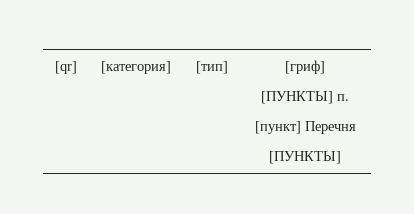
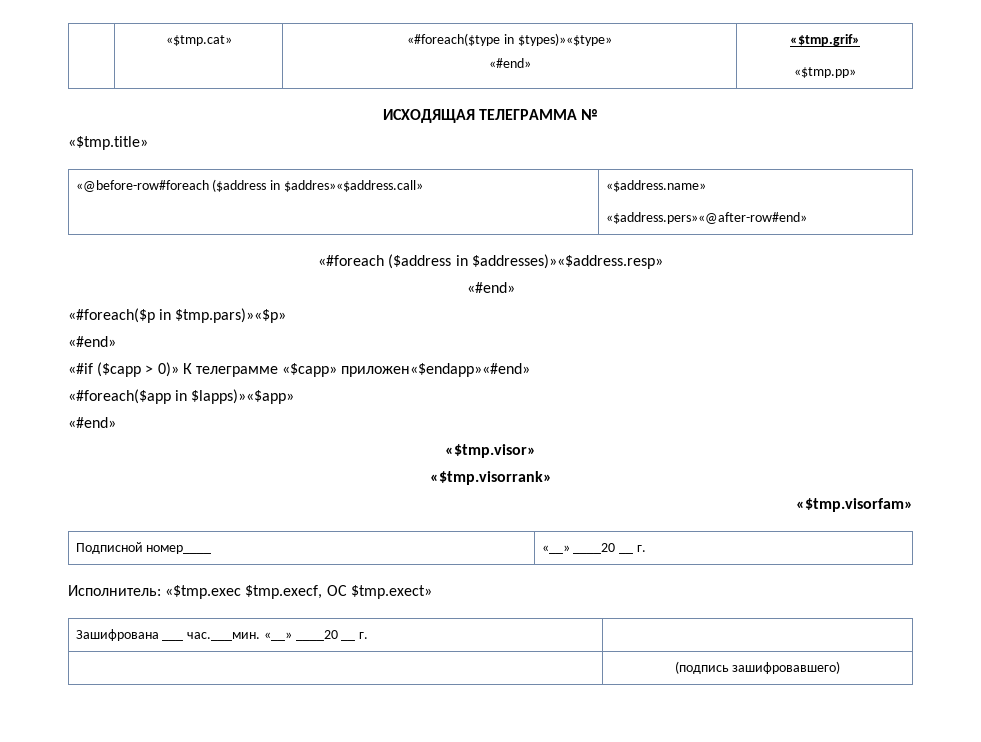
[54,61,77,74] [101,61,171,74] [195,61,228,74] [285,60,325,74] [261,91,349,104] [254,121,356,134] [269,151,341,164] [qr] | [категория] | [тип] | [гриф] // [ПУНКТЫ] п. // [пункт] Перечня // [ПУНКТЫ] -> [165,35,232,46] [407,33,612,46] [488,58,531,68] [789,34,860,46] [793,67,856,78] [382,109,599,123] [68,136,148,150] [75,179,423,192] [605,180,706,192] [605,212,807,224] [318,254,663,269] [466,282,515,293] [68,308,287,323] [68,336,116,347] [68,362,531,377] [68,389,295,404] [68,417,116,428] [445,444,536,458] [429,471,552,485] [796,498,913,512] [75,542,212,554] [541,543,634,554] [636,545,646,552] [68,585,432,599] [75,629,356,641] [359,632,369,639] [674,661,841,674] | «$tmp.cat» | «#foreach($type in $types)»«$type» // «#end» | «$tmp.grif» // «$tmp.pp» // ИСХОДЯЩАЯ ТЕЛЕГРАММА № // «$tmp.title» // «@before-row#foreach ($address in $addres»«$address.call» | «$address.name» // «$address.pers»«@after-row#end» // «#foreach ($address in $addresses)»«$address.resp» // «#end» // «#foreach($p in $tmp.pars)»«$p» // «#end» // «#if ($capp > 0)» К телеграмме «$capp» приложен«$endapp»«#end» // «#foreach($app in $lapps)»«$app» // «#end» // «$tmp.visor» // «$tmp.visorrank» // «$tmp.visorfam» // Подписной номер____ | «__» ____20 __ г. // Исполнитель: «$tmp.exec $tmp.execf, ОС $tmp.exect» // Зашифрована ___ час.___мин. «__» ____20 __ г. | // | (подпись зашифровавшего)

